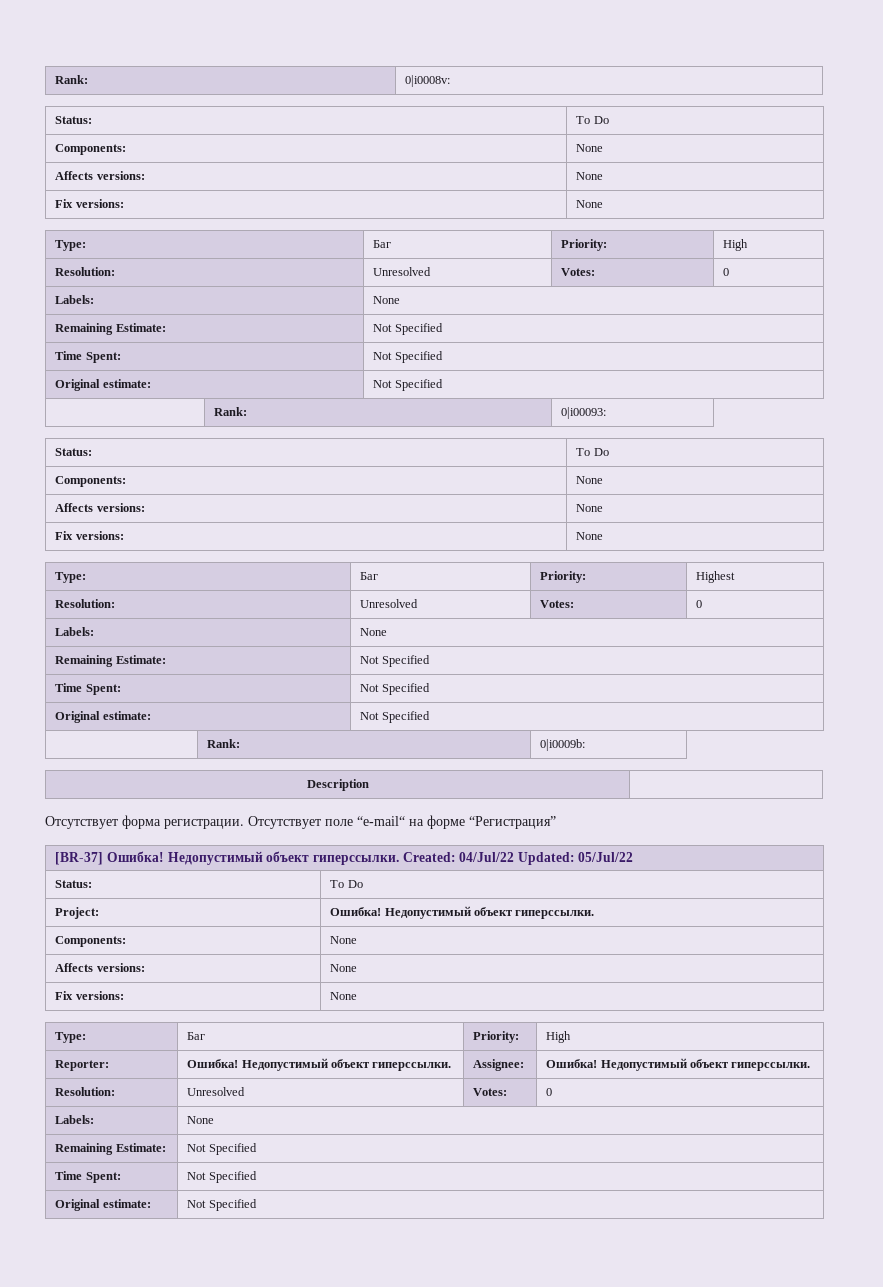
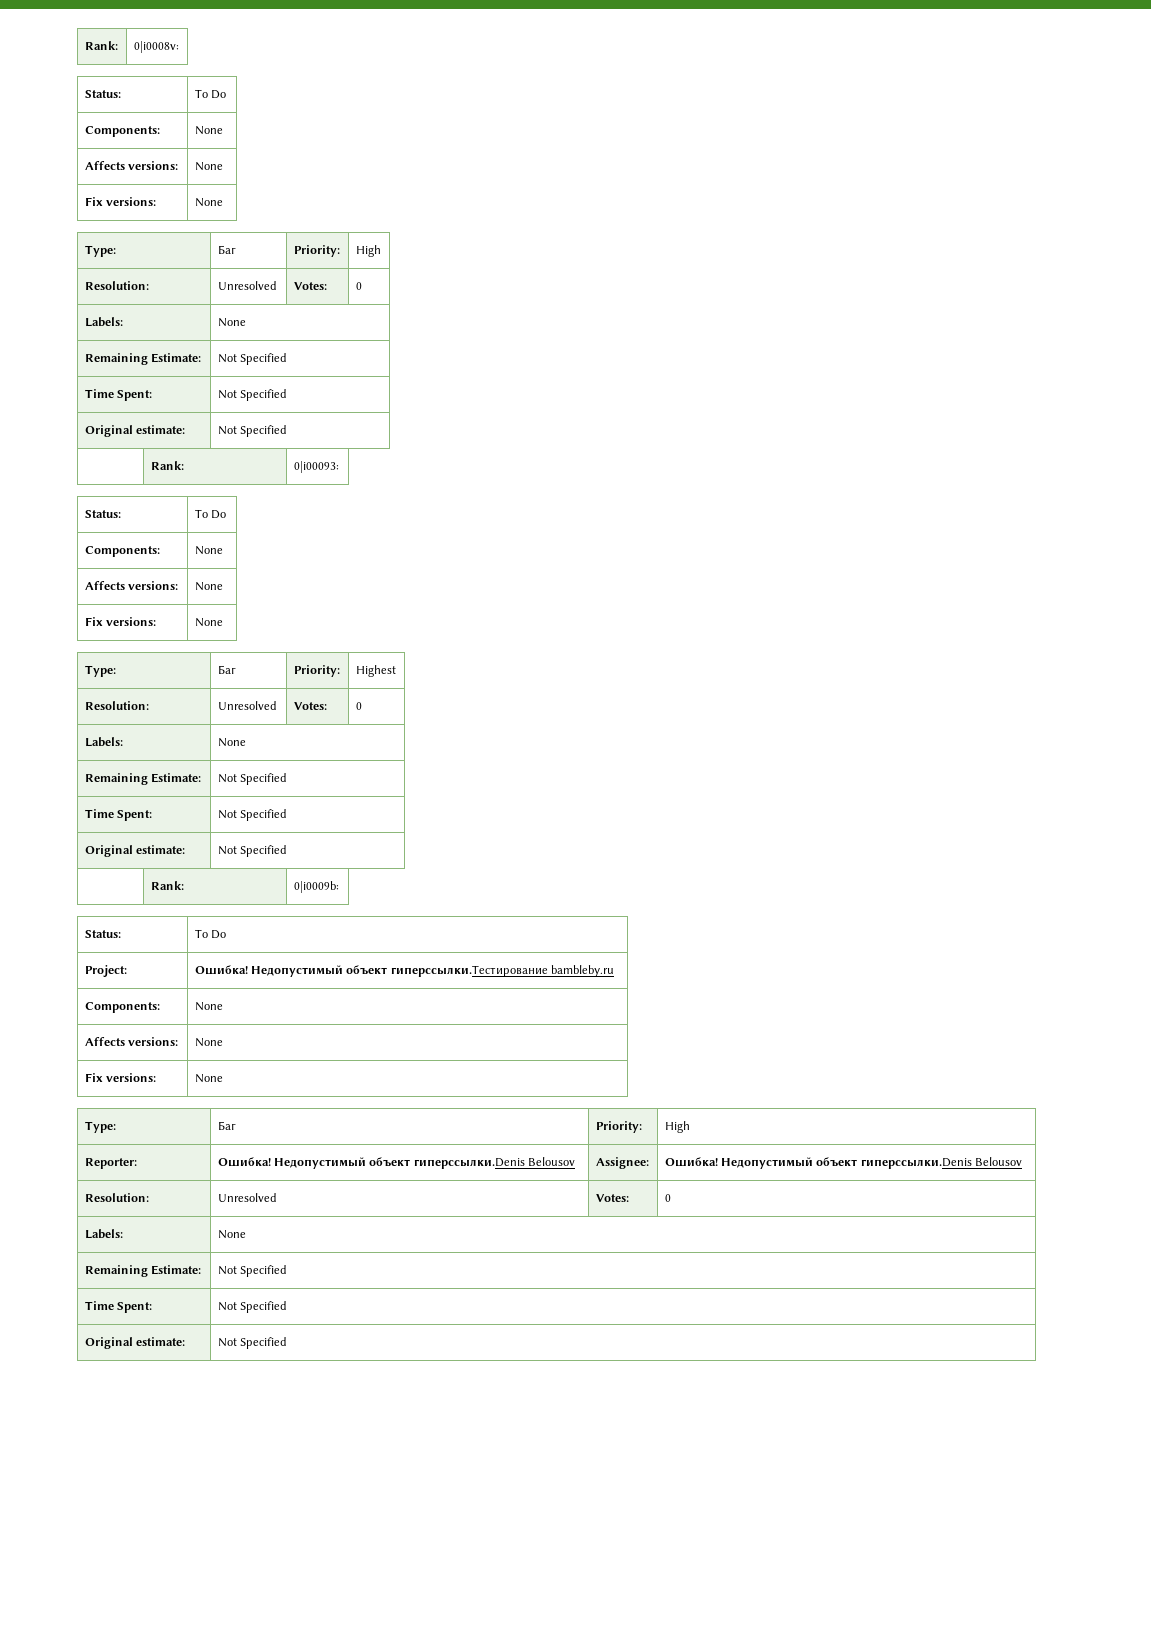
[306,779,369,791] [45,815,556,829] [55,851,634,865] // Description | // Отсутствует форма регистрации. Отсутствует поле “e-mail“ на форме “Регистрация” // [BR-37] Ошибка! Недопустимый объект гиперссылки. Created: 04/Jul/22 Updated: 05/Jul/22 -> (339, 887) none
[515,910,595,919] гиперссылки. -> [390,965,615,977] гиперссылки.Тестирование bambleby.ru
[372,1062,452,1071] гиперссылки. -> [413,1157,576,1169] гиперссылки.Denis Belousov
[731,1062,811,1071] гиперссылки. -> [860,1157,1023,1169] гиперссылки.Denis Belousov

